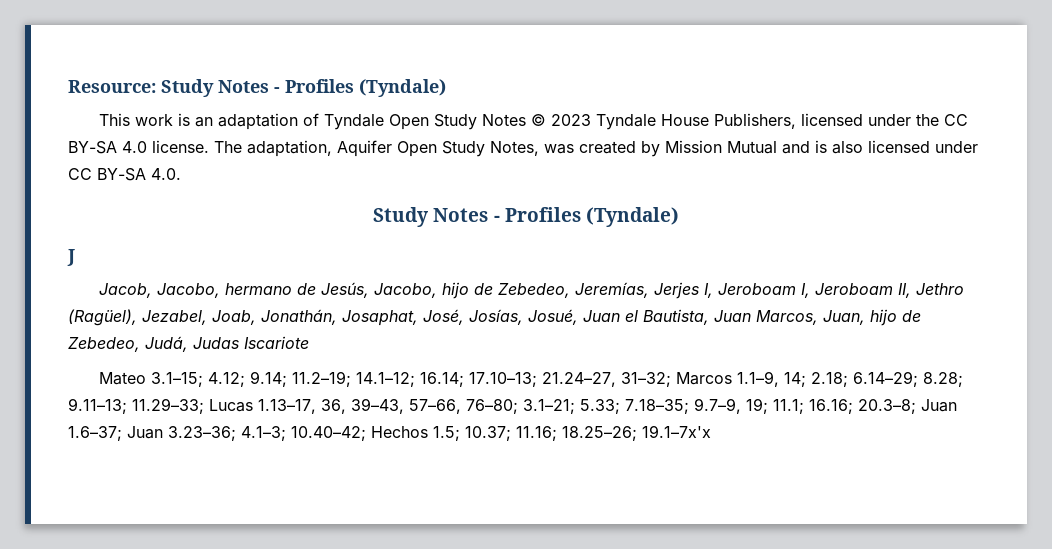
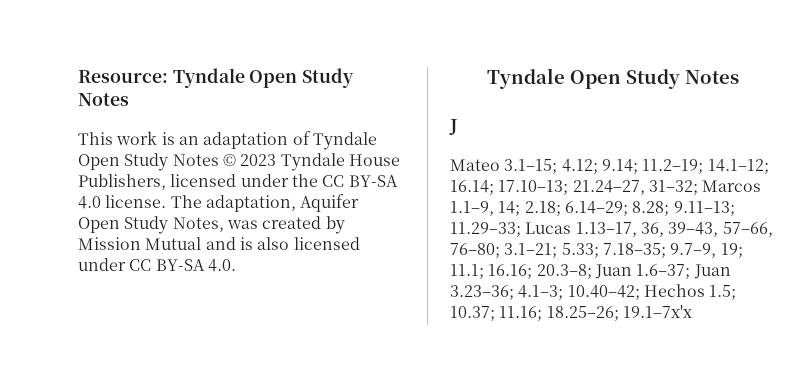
[161,79,446,97] Study Notes - Profiles (Tyndale) -> [172,68,355,88] [78,93,129,106] Tyndale Open Study Notes
[373,207,679,227] [67,249,75,266] [98,282,964,299] [68,309,921,326] [68,336,309,352] Study Notes - Profiles (Tyndale) // J // Jacob, Jacobo, hermano de Jesús, Jacobo, hijo de Zebedeo, Jeremías, Jerjes I, Jeroboam I, Jeroboam II, Jethro (Ragüel), Jezabel, Joab, Jonathán, Josaphat, José, Josías, Josué, Juan el Bautista, Juan Marcos, Juan, hijo de Zebedeo, Judá, Judas Iscariote -> [487,68,739,89] [449,119,457,135] Tyndale Open Study Notes // J

